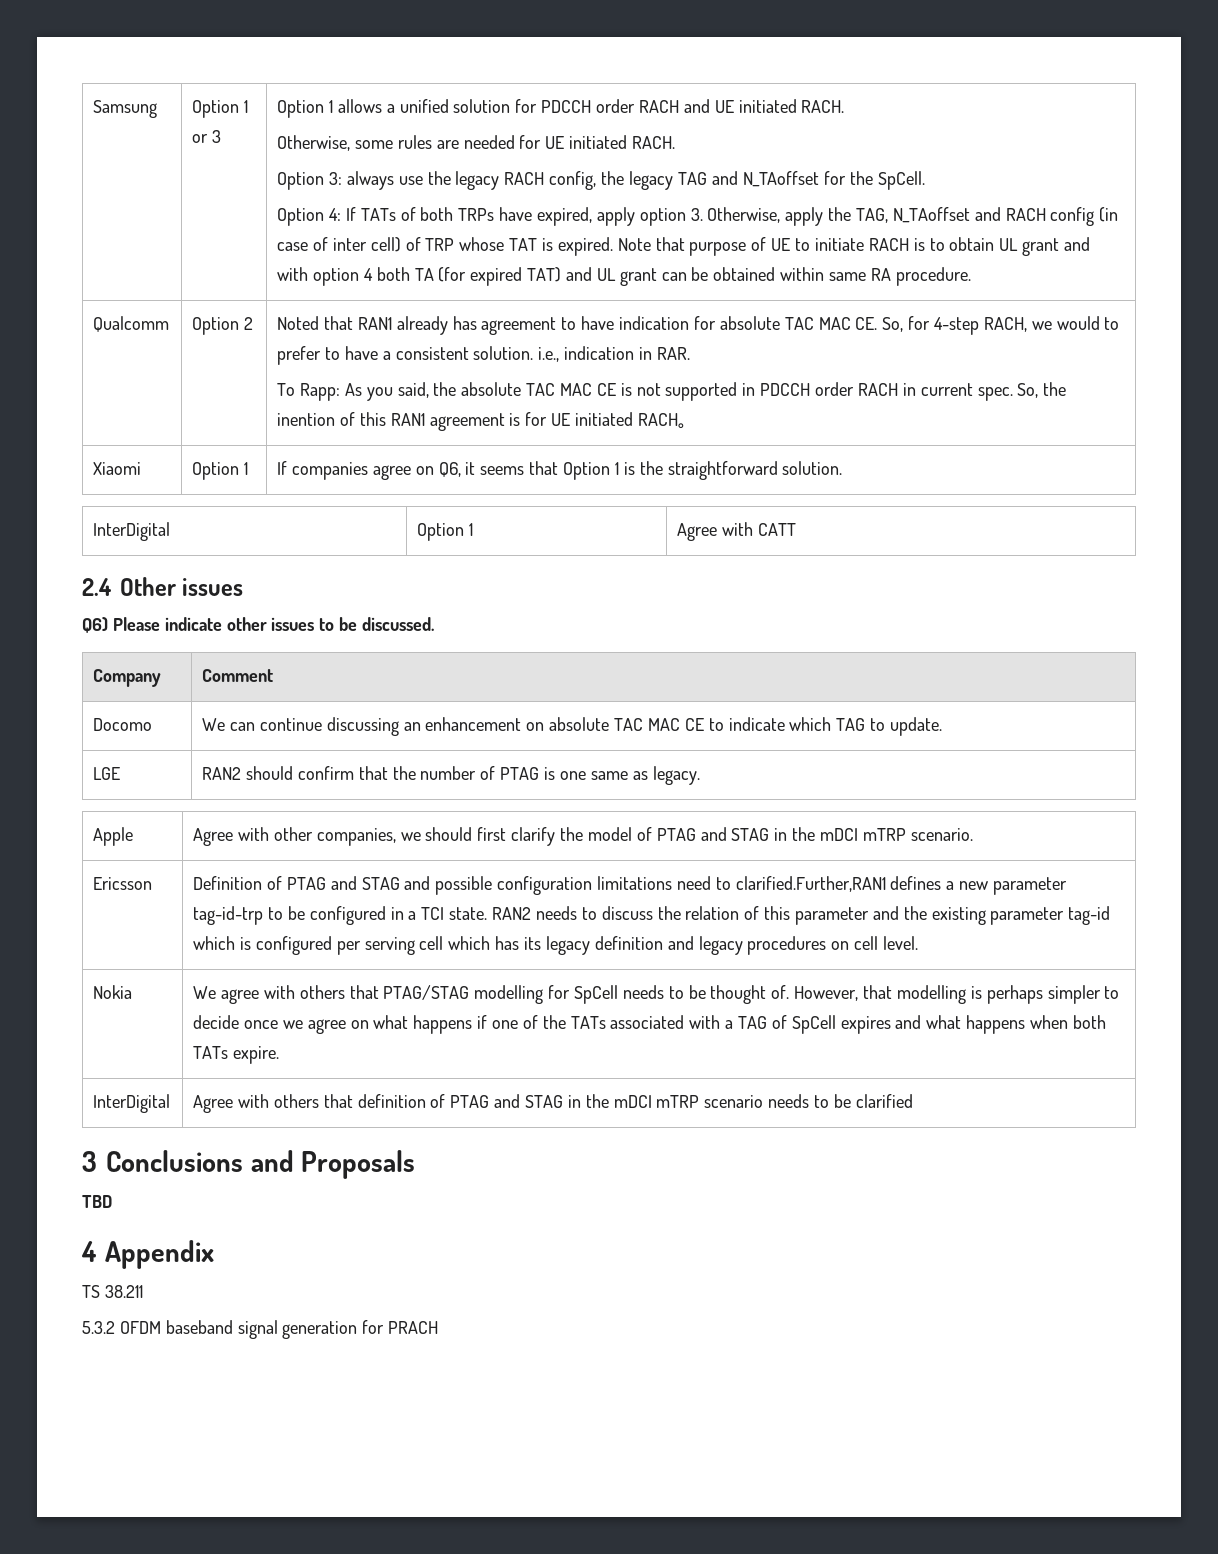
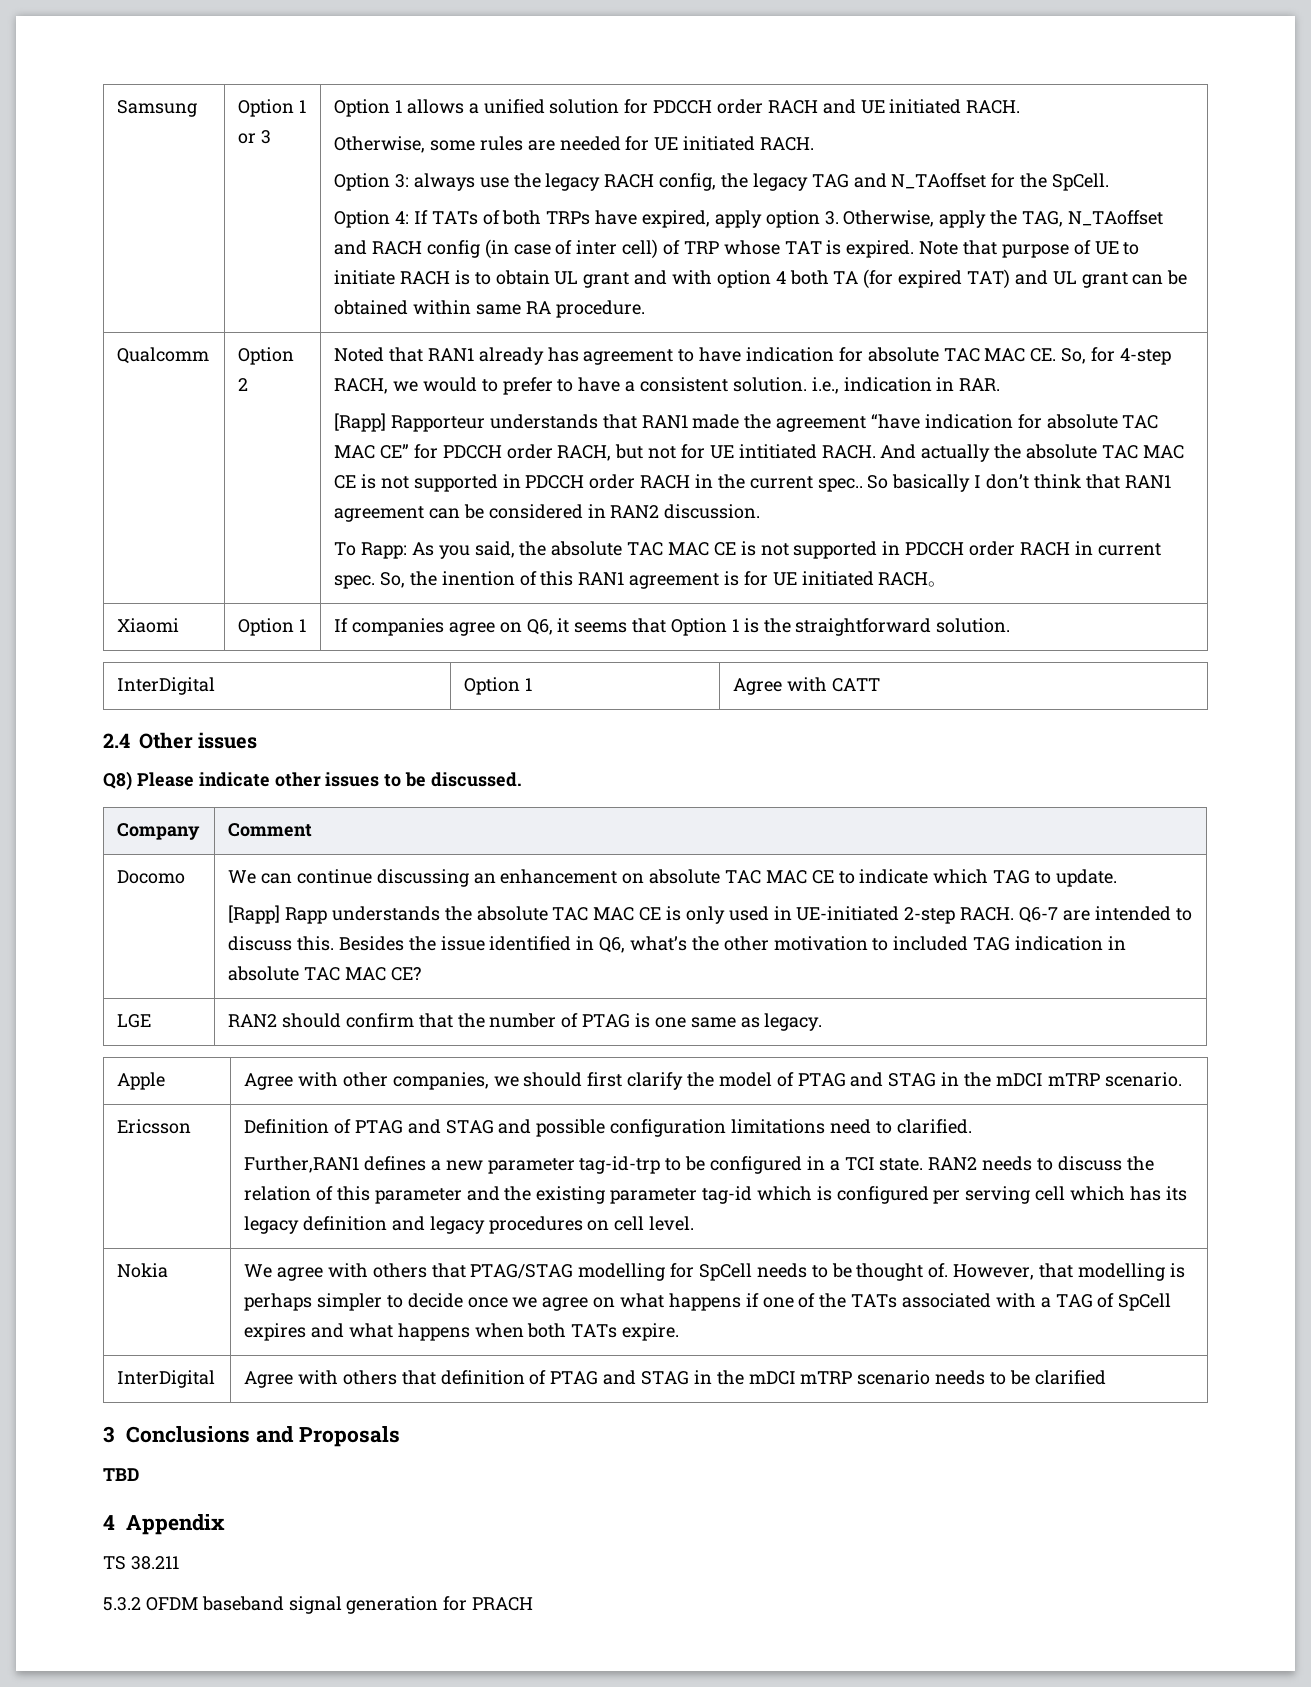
(690, 353) none -> [334,413,1159,432] [334,444,1184,462] [334,474,1171,492] [334,504,761,522] // [Rapp] Rapporteur understands that RAN1 made the agreement “have indication for absolute TAC MAC CE” for PDCCH order RACH, but not for UE intitiated RACH. And actually the absolute TAC MAC CE is not supported in PDCCH order RACH in the current spec.. So basically I don’t think that RAN1 agreement can be considered in RAN2 discussion.
[82,617,108,633] Q6) -> [103,771,132,790] Q8)
(942, 726) none -> [228,905,1192,924] [228,936,1126,953] [228,966,421,981] // [Rapp] Rapp understands the absolute TAC MAC CE is only used in UE-initiated 2-step RACH. Q6-7 are intended to discuss this. Besides the issue identified in Q6, what’s the other motivation to included TAG indication in absolute TAC MAC CE?
[735,876,886,892] clarified.Further,RAN1 -> [896,1119,972,1134] [244,1156,360,1173] clarified. // Further,RAN1

